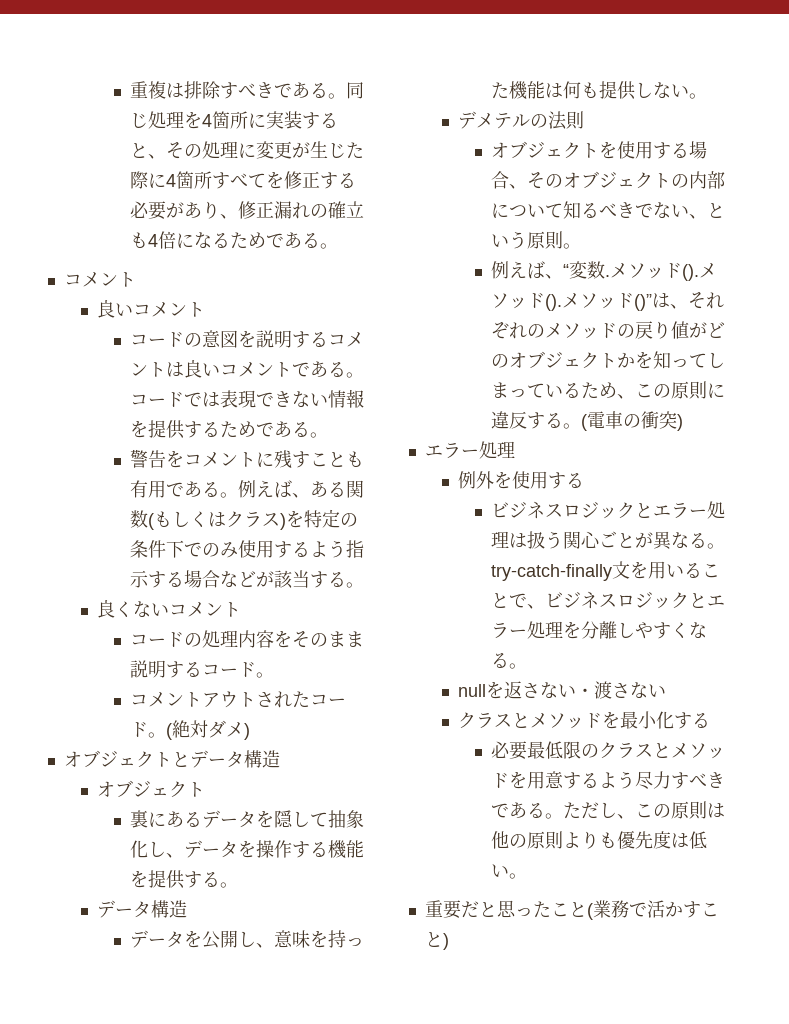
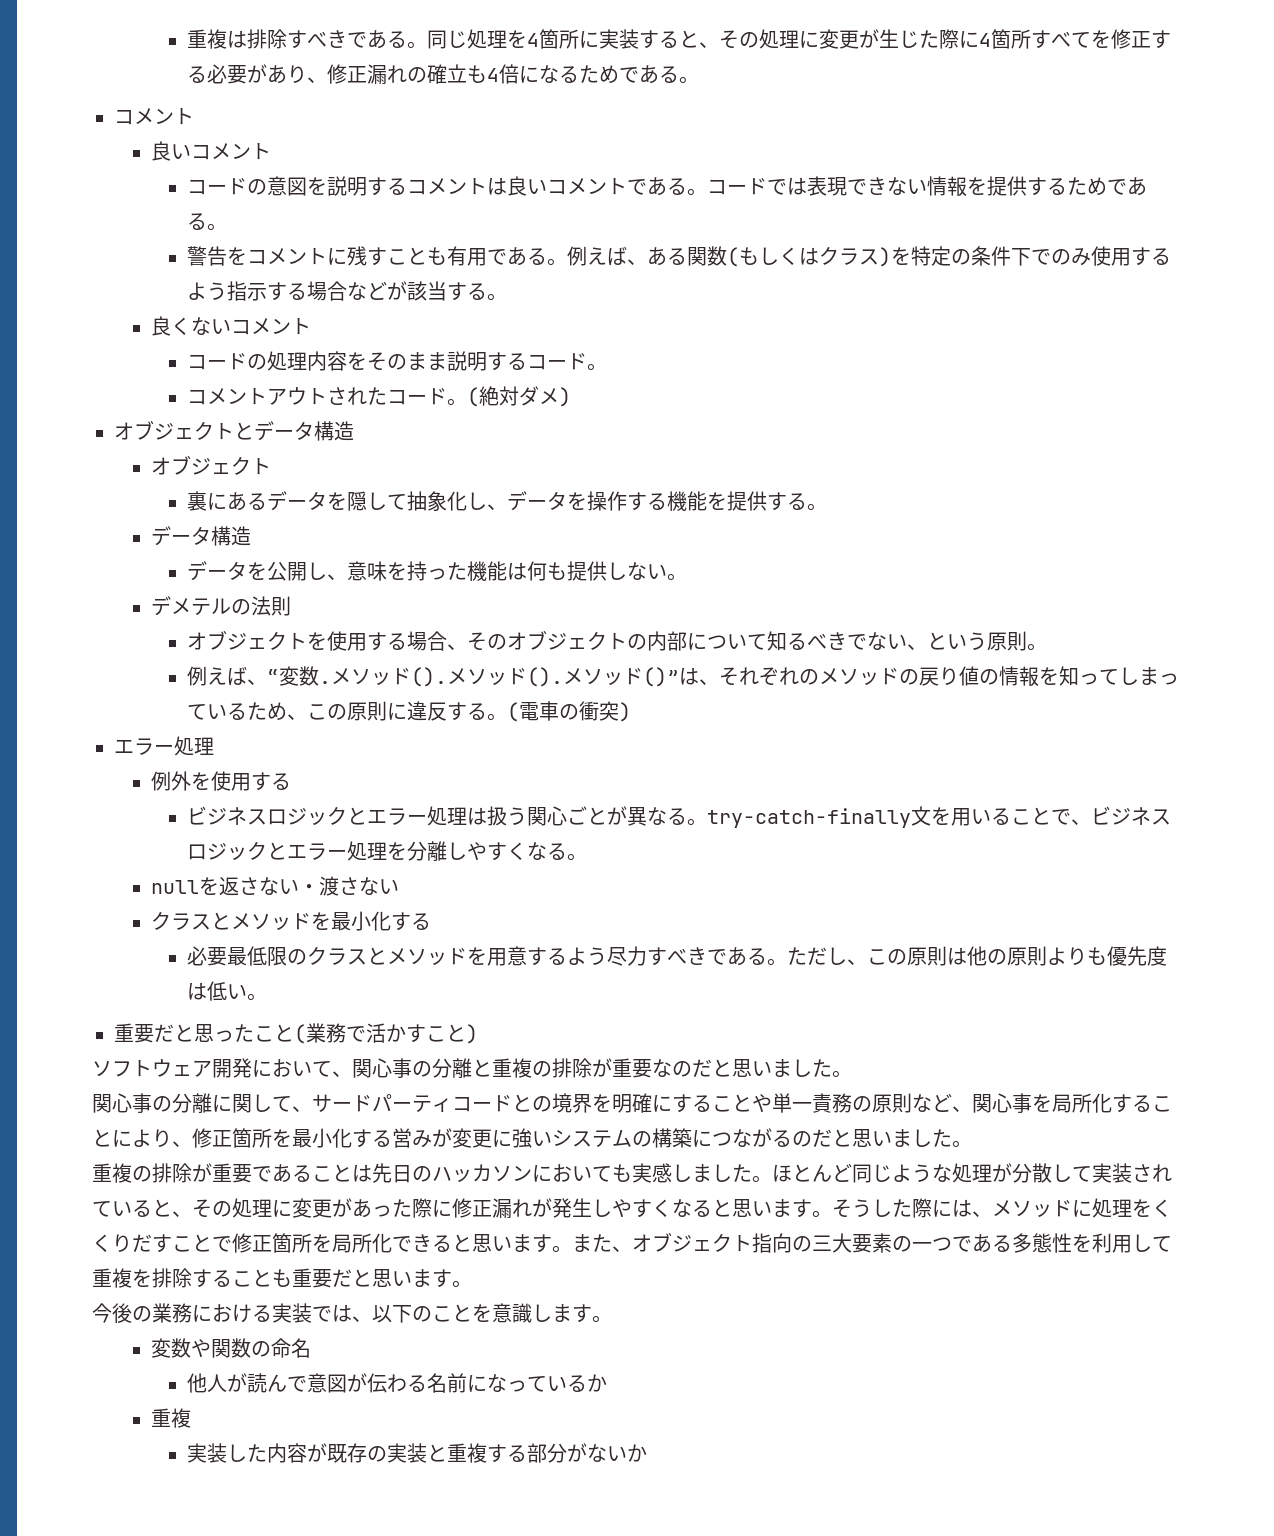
[689,322,726,338] [491,351,636,369] がどのオブジェクトか -> [979,666,1040,687] の情報
(449, 941) none -> [92,1058,852,1078] [92,1093,1172,1113] [92,1128,972,1148] [92,1163,1172,1183] [92,1198,1172,1218] [92,1232,1172,1253] [92,1268,472,1288] [92,1303,612,1323] [150,1338,311,1358] [187,1373,608,1393] [150,1408,191,1428] [187,1443,648,1463] // ソフトウェア開発において、関心事の分離と重複の排除が重要なのだと思いました。 // 関心事の分離に関して、サードパーティコードとの境界を明確にすることや単一責務の原則など、関心事を局所化することにより、修正箇所を最小化する営みが変更に強いシステムの構築につながるのだと思いました。 // 重複の排除が重要であることは先日のハッカソンにおいても実感しました。ほとんど同じような処理が分散して実装されていると、その処理に変更があった際に修正漏れが発生しやすくなると思います。そうした際には、メソッドに処理をくくりだすことで修正箇所を局所化できると思います。また、オブジェクト指向の三大要素の一つである多態性を利用して重複を排除することも重要だと思います。 // 今後の業務における実装では、以下のことを意識します。 // 変数や関数の命名 // 他人が読んで意図が伝わる名前になっているか // 重複 // 実装した内容が既存の実装と重複する部分がないか

